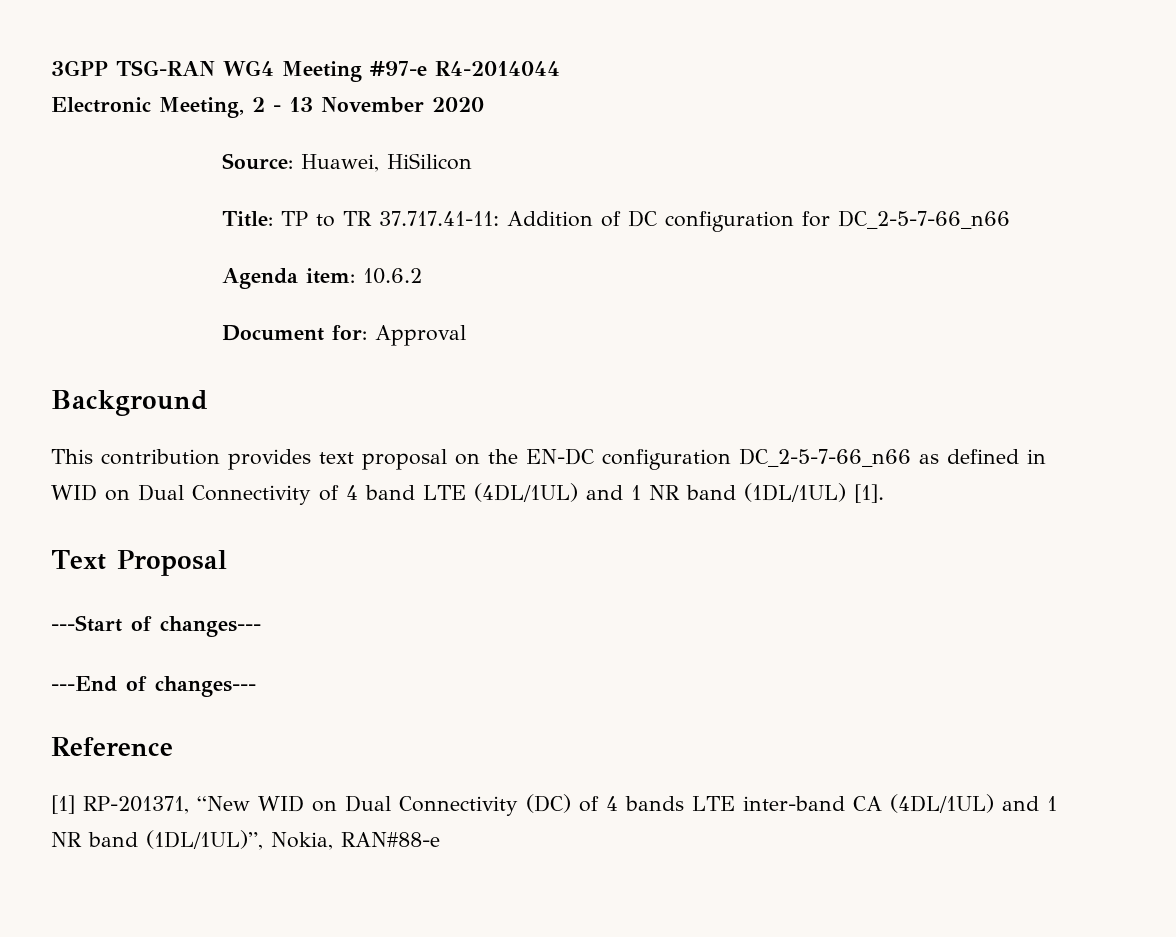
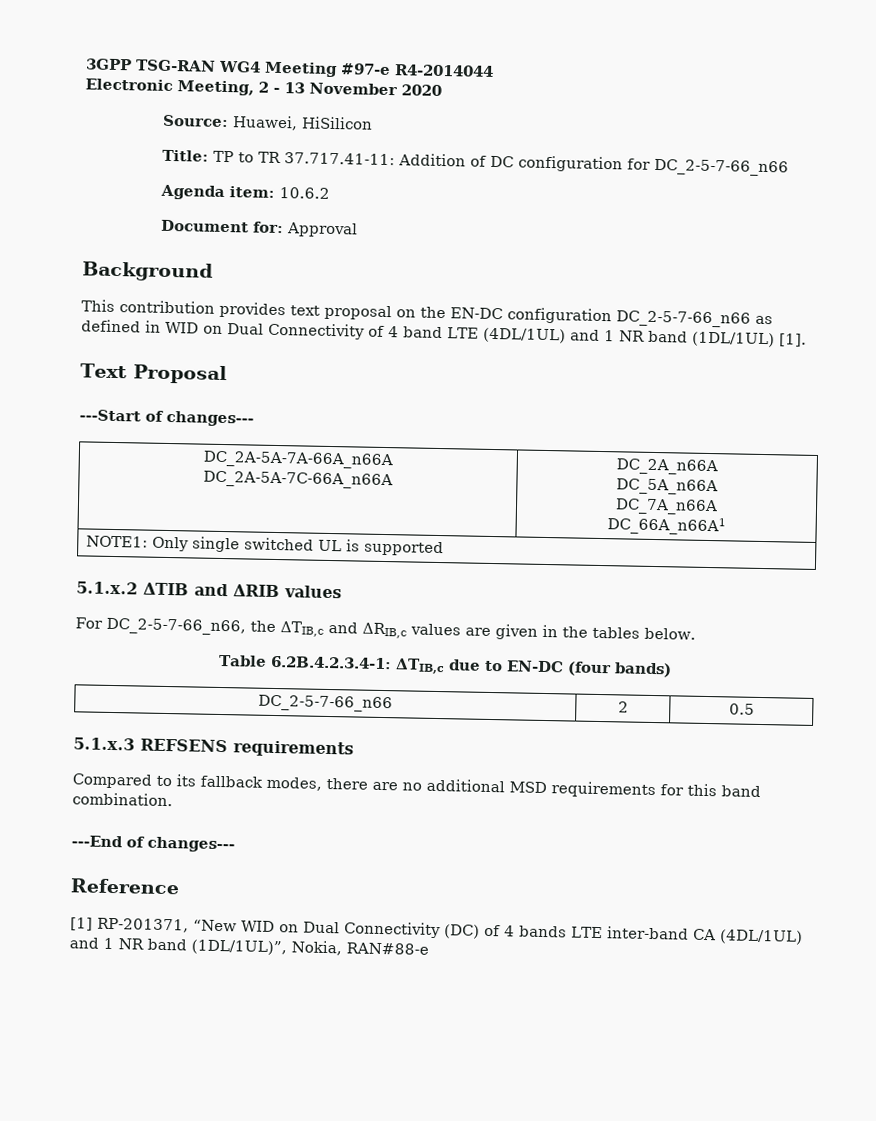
(261, 626) none -> [203,450,393,470] [203,470,393,490] [615,458,718,476] [615,478,718,496] [614,498,718,516] [606,516,726,536] [85,535,444,557] [76,581,342,599] [75,617,696,640] [218,654,672,678] [258,694,393,713] [617,701,629,713] [728,703,755,715] [73,737,354,758] [72,773,761,799] [72,792,173,807] // DC_2A-5A-7A-66A_n66A // DC_2A-5A-7C-66A_n66A | DC_2A_n66A // DC_5A_n66A // DC_7A_n66A // DC_66A_n66A1 // NOTE1: Only single switched UL is supported // 5.1.x.2 ∆TIB and ∆RIB values // For DC_2-5-7-66_n66, the ΔTIB,c and ΔRIB,c values are given in the tables below. // Table 6.2B.4.2.3.4-1: ΔTIB,c due to EN-DC (four bands) // DC_2-5-7-66_n66 | 2 | 0.5 // 5.1.x.3 REFSENS requirements // Compared to its fallback modes, there are no additional MSD requirements for this band combination.

